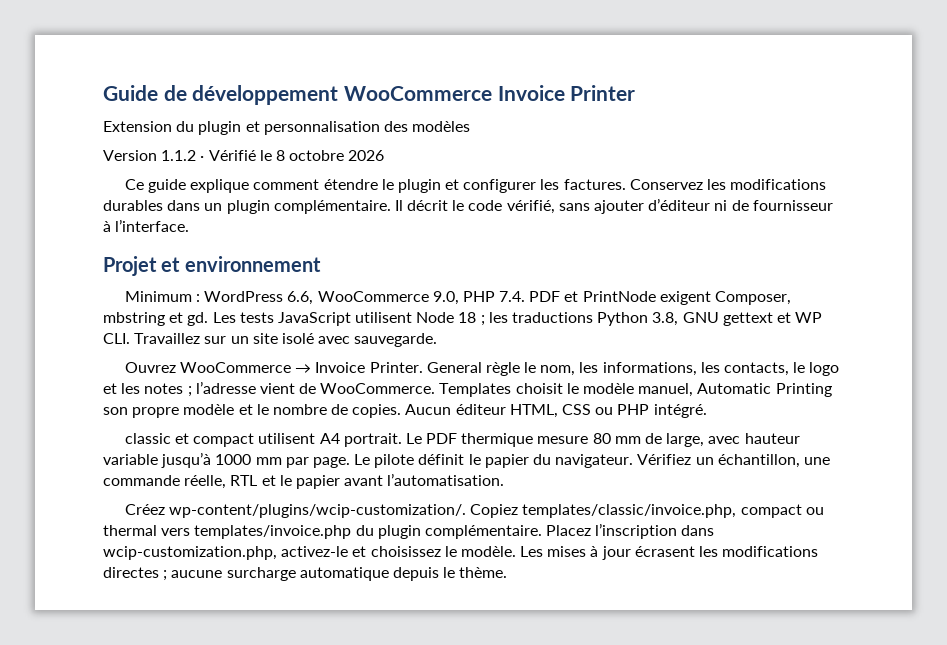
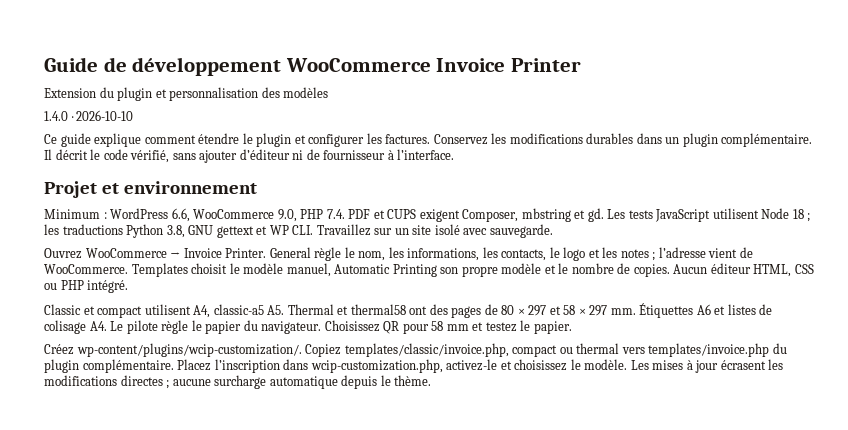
[103,150,385,161] Version 1.1.2 · Vérifié le 8 octobre 2026 -> [44,110,134,121] 1.4.0 · 2026-10-10
[582,291,656,302] PrintNode -> [387,209,417,219] CUPS
[124,433,171,444] classic -> [44,304,81,315] Classic
[319,433,800,447] [103,452,350,468] A4 portrait. Le PDF thermique mesure 80 mm de large, avec hauteur variable jusqu’à 1000 mm par page. -> [193,303,773,318] [44,320,107,334] A4, classic-a5 A5. Thermal et thermal58 ont des pages de 80 × 297 et 58 × 297 mm. Étiquettes A6 et listes de colisage A4.
[418,454,465,465] définit -> [161,320,189,334] règle
[637,454,830,468] [103,473,505,489] Vérifiez un échantillon, une commande réelle, RTL et le papier avant l’automatisation. -> [324,320,572,334] Choisissez QR pour 58 mm et testez le papier.

